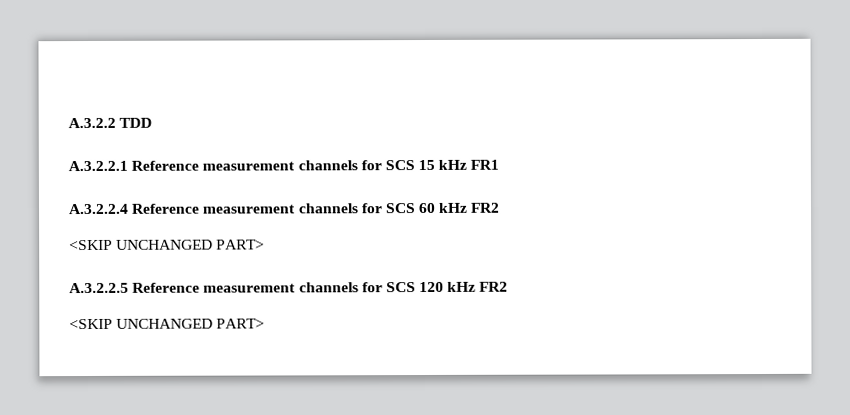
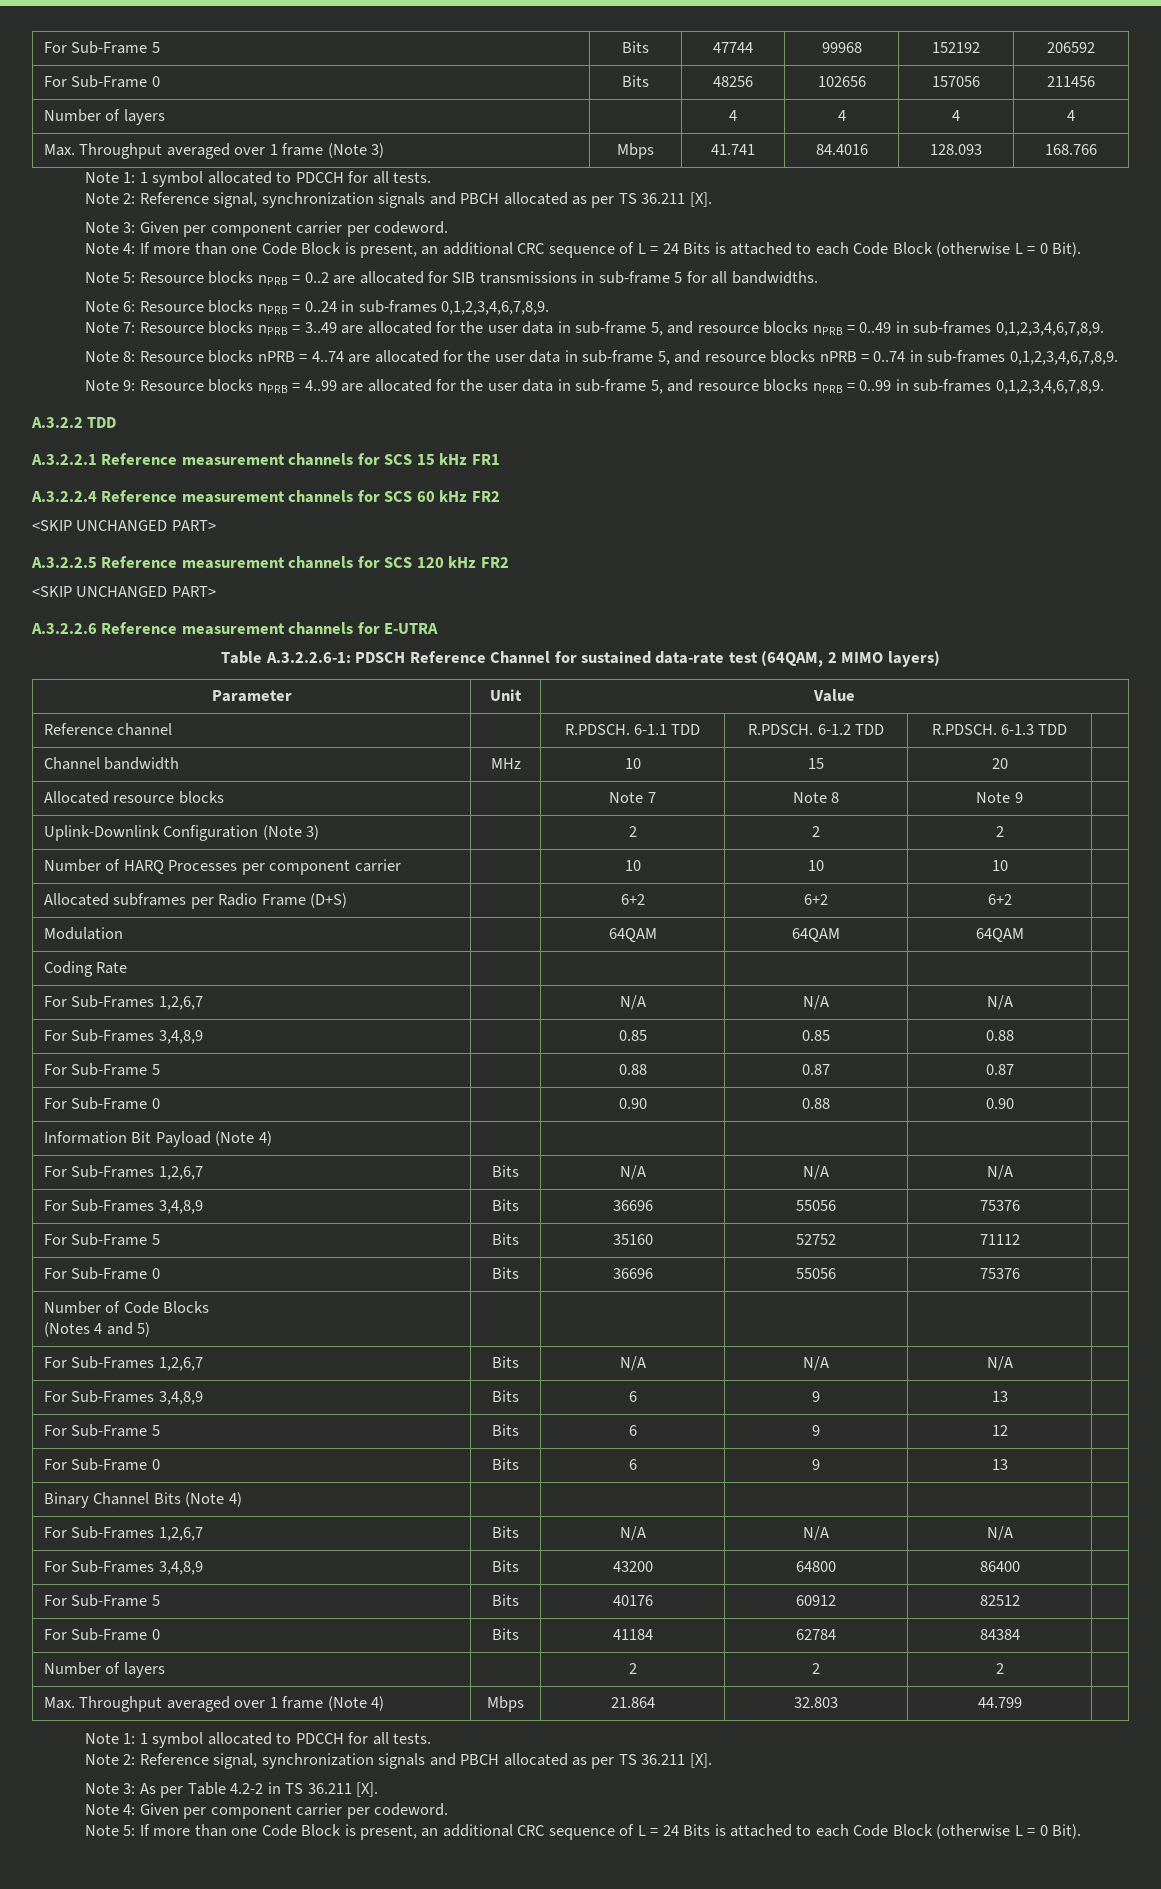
(68, 123) none -> [43,41,160,54] [622,41,649,53] [713,42,753,53] [821,42,862,53] [932,42,980,53] [1047,42,1095,53] [43,75,160,88] [622,75,649,87] [713,76,753,87] [817,76,866,87] [932,76,980,87] [1047,76,1095,87] [43,109,165,125] [729,110,737,121] [837,110,846,121] [952,110,960,121] [1067,110,1075,121] [43,143,385,159] [617,143,654,159] [711,144,755,155] [815,144,868,155] [930,144,982,155] [1045,144,1097,155] [84,171,431,187] [84,192,712,208] [84,221,449,237] [84,242,1082,258] [84,271,818,285] [84,300,549,315] [84,321,1104,336] [84,350,1118,365] [84,379,1104,394] For Sub-Frame 5 | Bits | 47744 | 99968 | 152192 | 206592 // For Sub-Frame 0 | Bits | 48256 | 102656 | 157056 | 211456 // Number of layers | | 4 | 4 | 4 | 4 // Max. Throughput averaged over 1 frame (Note 3) | Mbps | 41.741 | 84.4016 | 128.093 | 168.766 // Note 1: 1 symbol allocated to PDCCH for all tests. // Note 2: Reference signal, synchronization signals and PBCH allocated as per TS 36.211 [X]. // Note 3: Given per component carrier per codeword. // Note 4: If more than one Code Block is present, an additional CRC sequence of L = 24 Bits is attached to each Code Block (otherwise L = 0 Bit). // Note 5: Resource blocks nPRB = 0..2 are allocated for SIB transmissions in sub-frame 5 for all bandwidths. // Note 6: Resource blocks nPRB = 0..24 in sub-frames 0,1,2,3,4,6,7,8,9. // Note 7: Resource blocks nPRB = 3..49 are allocated for the user data in sub-frame 5, and resource blocks nPRB = 0..49 in sub-frames 0,1,2,3,4,6,7,8,9. // Note 8: Resource blocks nPRB = 4..74 are allocated for the user data in sub-frame 5, and resource blocks nPRB = 0..74 in sub-frames 0,1,2,3,4,6,7,8,9. // Note 9: Resource blocks nPRB = 4..99 are allocated for the user data in sub-frame 5, and resource blocks nPRB = 0..99 in sub-frames 0,1,2,3,4,6,7,8,9. //
(266, 323) none -> [31,622,439,635] [221,650,940,667] [211,690,292,702] [490,689,522,701] [813,689,855,702] [43,723,173,736] [564,724,701,735] [748,724,884,735] [931,724,1068,735] [43,757,180,770] [490,758,521,769] [624,758,641,769] [808,758,824,769] [991,758,1008,769] [43,791,224,804] [609,792,656,803] [792,792,840,803] [976,792,1023,803] [43,825,320,841] [628,826,637,837] [812,826,820,837] [995,826,1004,837] [43,859,401,875] [624,860,641,871] [808,860,824,871] [991,860,1008,871] [43,893,348,909] [620,894,645,905] [804,894,828,905] [987,894,1012,905] [43,927,123,940] [608,928,657,942] [792,928,840,942] [975,928,1024,942] [43,961,128,977] [43,995,203,1010] [619,995,646,1010] [803,995,829,1010] [986,995,1013,1010] [43,1029,203,1044] [618,1030,647,1041] [802,1030,830,1041] [985,1030,1014,1041] [43,1063,160,1076] [618,1064,647,1075] [802,1064,830,1075] [985,1064,1014,1075] [43,1097,160,1110] [618,1098,647,1109] [802,1098,830,1109] [985,1098,1014,1109] [43,1131,272,1147] [43,1165,203,1180] [492,1165,519,1177] [619,1165,646,1180] [803,1165,829,1180] [986,1165,1013,1180] [43,1199,203,1214] [492,1199,519,1211] [612,1200,653,1211] [796,1200,836,1211] [979,1200,1020,1211] [43,1233,160,1246] [492,1233,519,1245] [612,1234,653,1245] [796,1234,836,1245] [979,1234,1020,1245] [43,1267,160,1280] [492,1267,519,1279] [612,1268,653,1279] [796,1268,836,1279] [979,1268,1020,1279] [43,1301,210,1314] [43,1322,151,1337] [43,1356,203,1371] [492,1356,519,1368] [619,1356,646,1371] [803,1356,829,1371] [986,1356,1013,1371] [43,1390,203,1405] [492,1390,519,1402] [628,1391,637,1402] [812,1391,820,1402] [991,1391,1008,1402] [43,1424,160,1437] [492,1424,519,1436] [628,1425,637,1436] [812,1425,820,1436] [991,1425,1008,1436] [43,1458,160,1471] [492,1458,519,1470] [628,1459,637,1470] [812,1459,820,1470] [991,1459,1008,1470] [43,1492,242,1508] [43,1526,203,1541] [492,1526,519,1538] [619,1526,646,1541] [803,1526,829,1541] [986,1526,1013,1541] [43,1560,203,1575] [492,1560,519,1572] [612,1561,653,1572] [796,1561,836,1572] [979,1561,1020,1572] [43,1594,160,1607] [492,1594,519,1606] [612,1595,653,1606] [796,1595,836,1606] [979,1595,1020,1606] [43,1628,160,1641] [492,1628,519,1640] [612,1629,653,1640] [796,1629,836,1640] [979,1629,1020,1640] [43,1662,165,1678] [628,1663,637,1674] [812,1663,820,1674] [995,1663,1004,1674] [43,1696,385,1712] [487,1696,524,1712] [610,1697,655,1708] [794,1697,838,1708] [977,1697,1022,1708] [84,1732,431,1748] [84,1753,712,1769] [84,1782,378,1798] [84,1803,449,1819] [84,1824,1082,1840] // A.3.2.2.6 Reference measurement channels for E-UTRA // Table A.3.2.2.6-1: PDSCH Reference Channel for sustained data-rate test (64QAM, 2 MIMO layers) // Parameter | Unit | Value // Reference channel | | R.PDSCH. 6-1.1 TDD | R.PDSCH. 6-1.2 TDD | R.PDSCH. 6-1.3 TDD | // Channel bandwidth | MHz | 10 | 15 | 20 | // Allocated resource blocks | | Note 7 | Note 8 | Note 9 | // Uplink-Downlink Configuration (Note 3) | | 2 | 2 | 2 | // Number of HARQ Processes per component carrier | | 10 | 10 | 10 | // Allocated subframes per Radio Frame (D+S) | | 6+2 | 6+2 | 6+2 | // Modulation | | 64QAM | 64QAM | 64QAM | // Coding Rate | | | | | // For Sub-Frames 1,2,6,7 | | N/A | N/A | N/A | // For Sub-Frames 3,4,8,9 | | 0.85 | 0.85 | 0.88 | // For Sub-Frame 5 | | 0.88 | 0.87 | 0.87 | // For Sub-Frame 0 | | 0.90 | 0.88 | 0.90 | // Information Bit Payload (Note 4) | | | | | // For Sub-Frames 1,2,6,7 | Bits | N/A | N/A | N/A | // For Sub-Frames 3,4,8,9 | Bits | 36696 | 55056 | 75376 | // For Sub-Frame 5 | Bits | 35160 | 52752 | 71112 | // For Sub-Frame 0 | Bits | 36696 | 55056 | 75376 | // Number of Code Blocks // (Notes 4 and 5) | | | | | // For Sub-Frames 1,2,6,7 | Bits | N/A | N/A | N/A | // For Sub-Frames 3,4,8,9 | Bits | 6 | 9 | 13 | // For Sub-Frame 5 | Bits | 6 | 9 | 12 | // For Sub-Frame 0 | Bits | 6 | 9 | 13 | // Binary Channel Bits (Note 4) | | | | | // For Sub-Frames 1,2,6,7 | Bits | N/A | N/A | N/A | // For Sub-Frames 3,4,8,9 | Bits | 43200 | 64800 | 86400 | // For Sub-Frame 5 | Bits | 40176 | 60912 | 82512 | // For Sub-Frame 0 | Bits | 41184 | 62784 | 84384 | // Number of layers | | 2 | 2 | 2 | // Max. Throughput averaged over 1 frame (Note 4) | Mbps | 21.864 | 32.803 | 44.799 | // Note 1: 1 symbol allocated to PDCCH for all tests. // Note 2: Reference signal, synchronization signals and PBCH allocated as per TS 36.211 [X]. // Note 3: As per Table 4.2-2 in TS 36.211 [X]. // Note 4: Given per component carrier per codeword. // Note 5: If more than one Code Block is present, an additional CRC sequence of L = 24 Bits is attached to each Code Block (otherwise L = 0 Bit).

